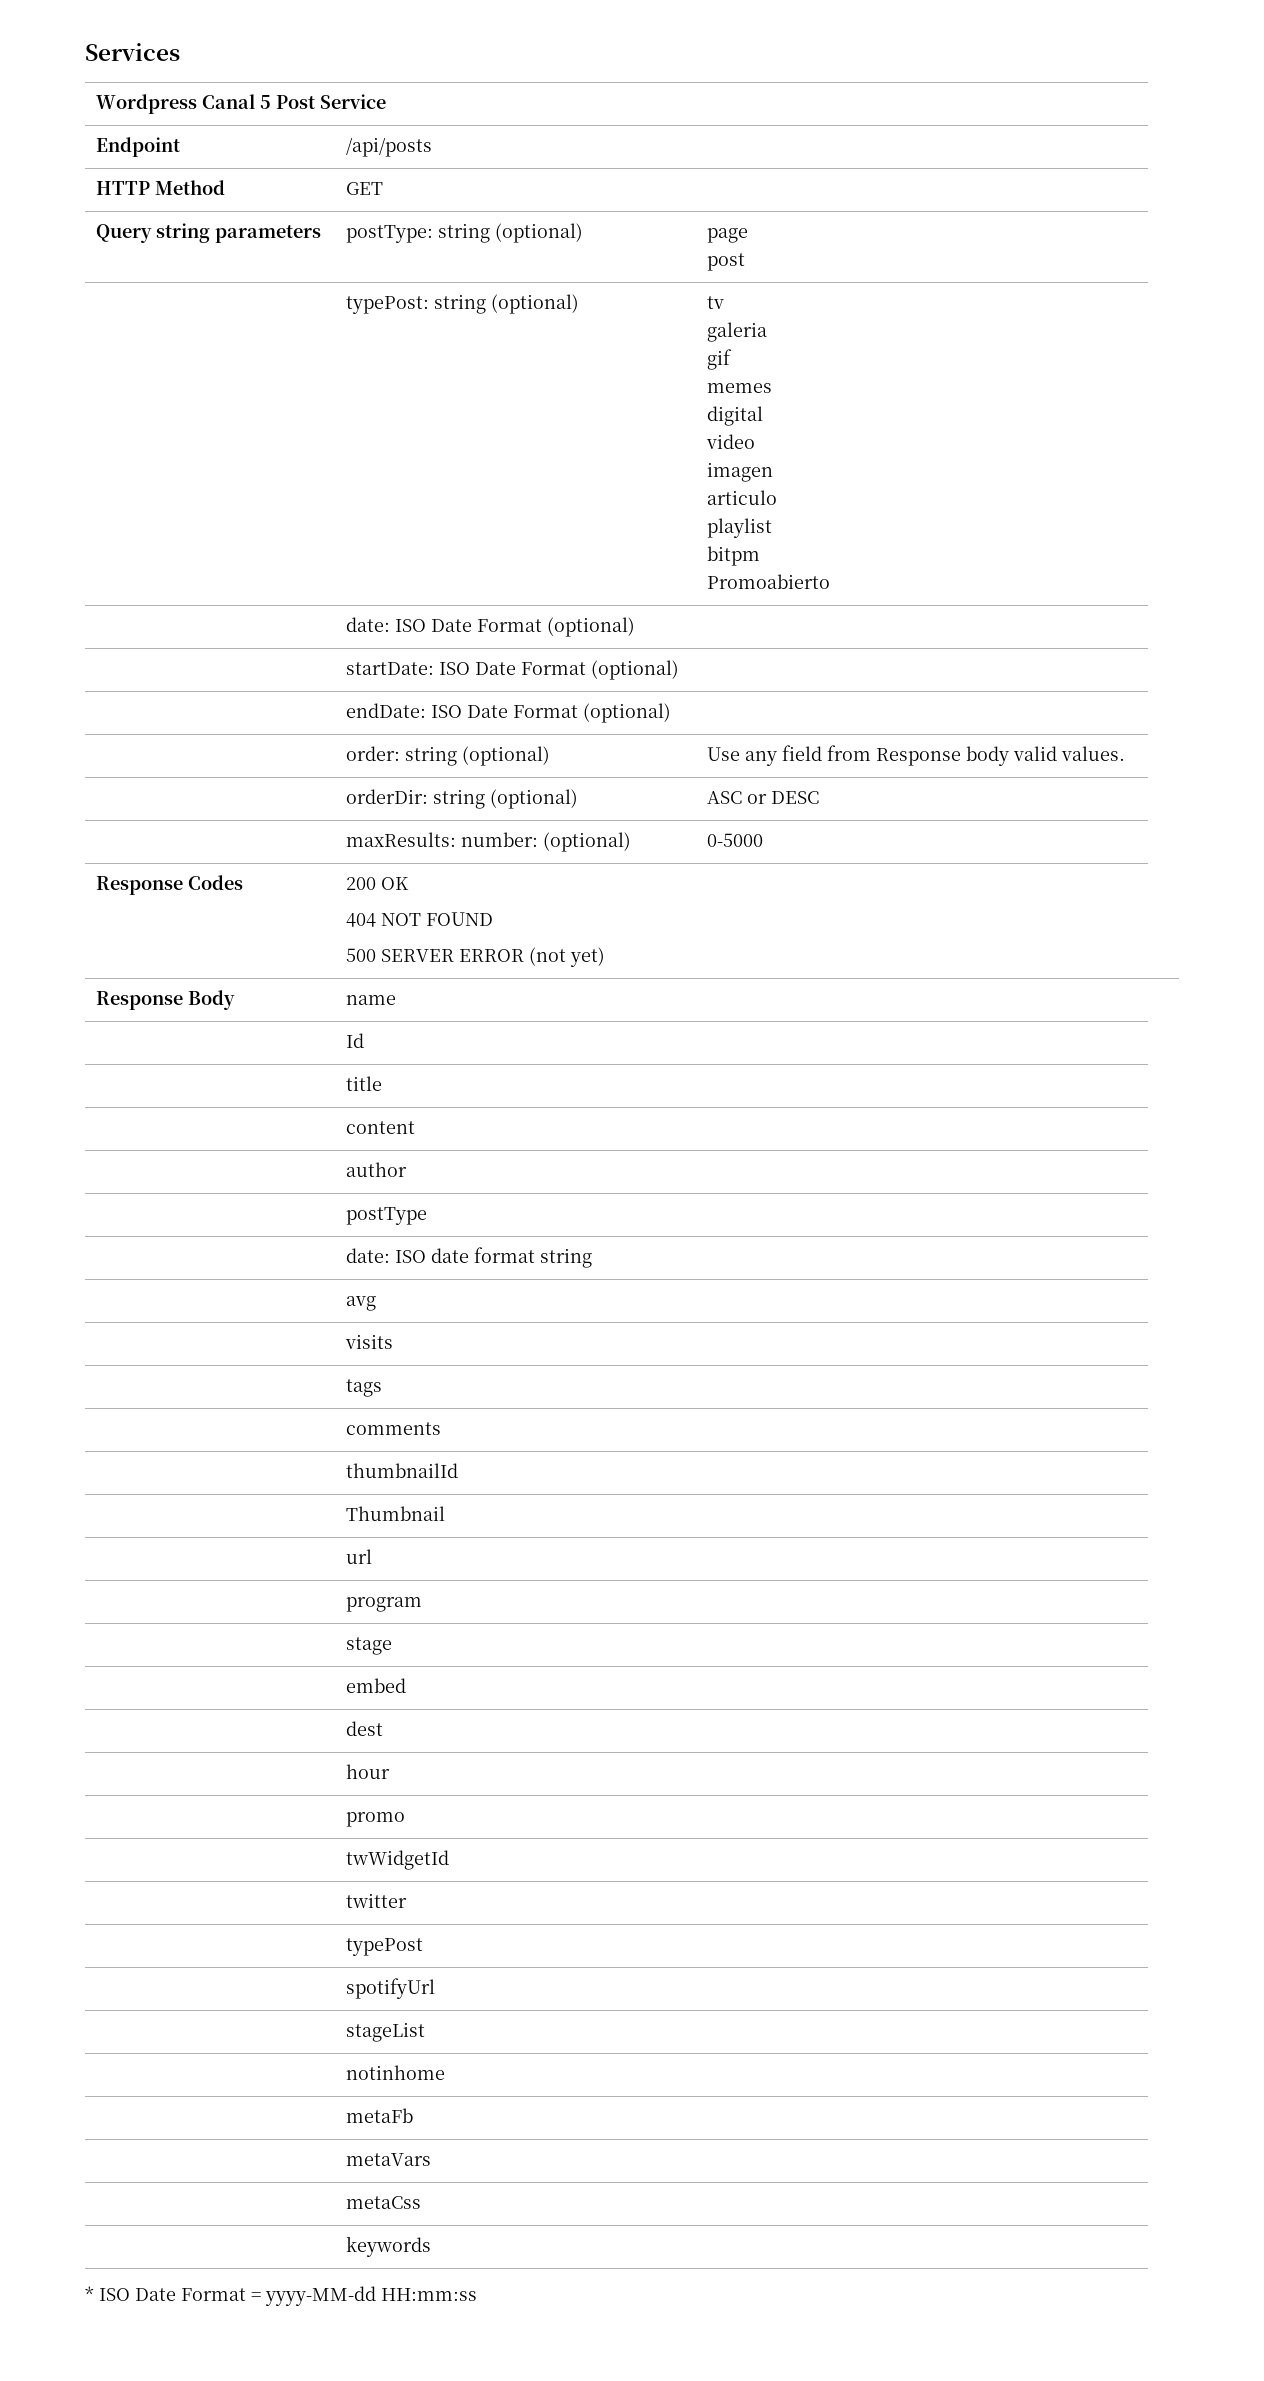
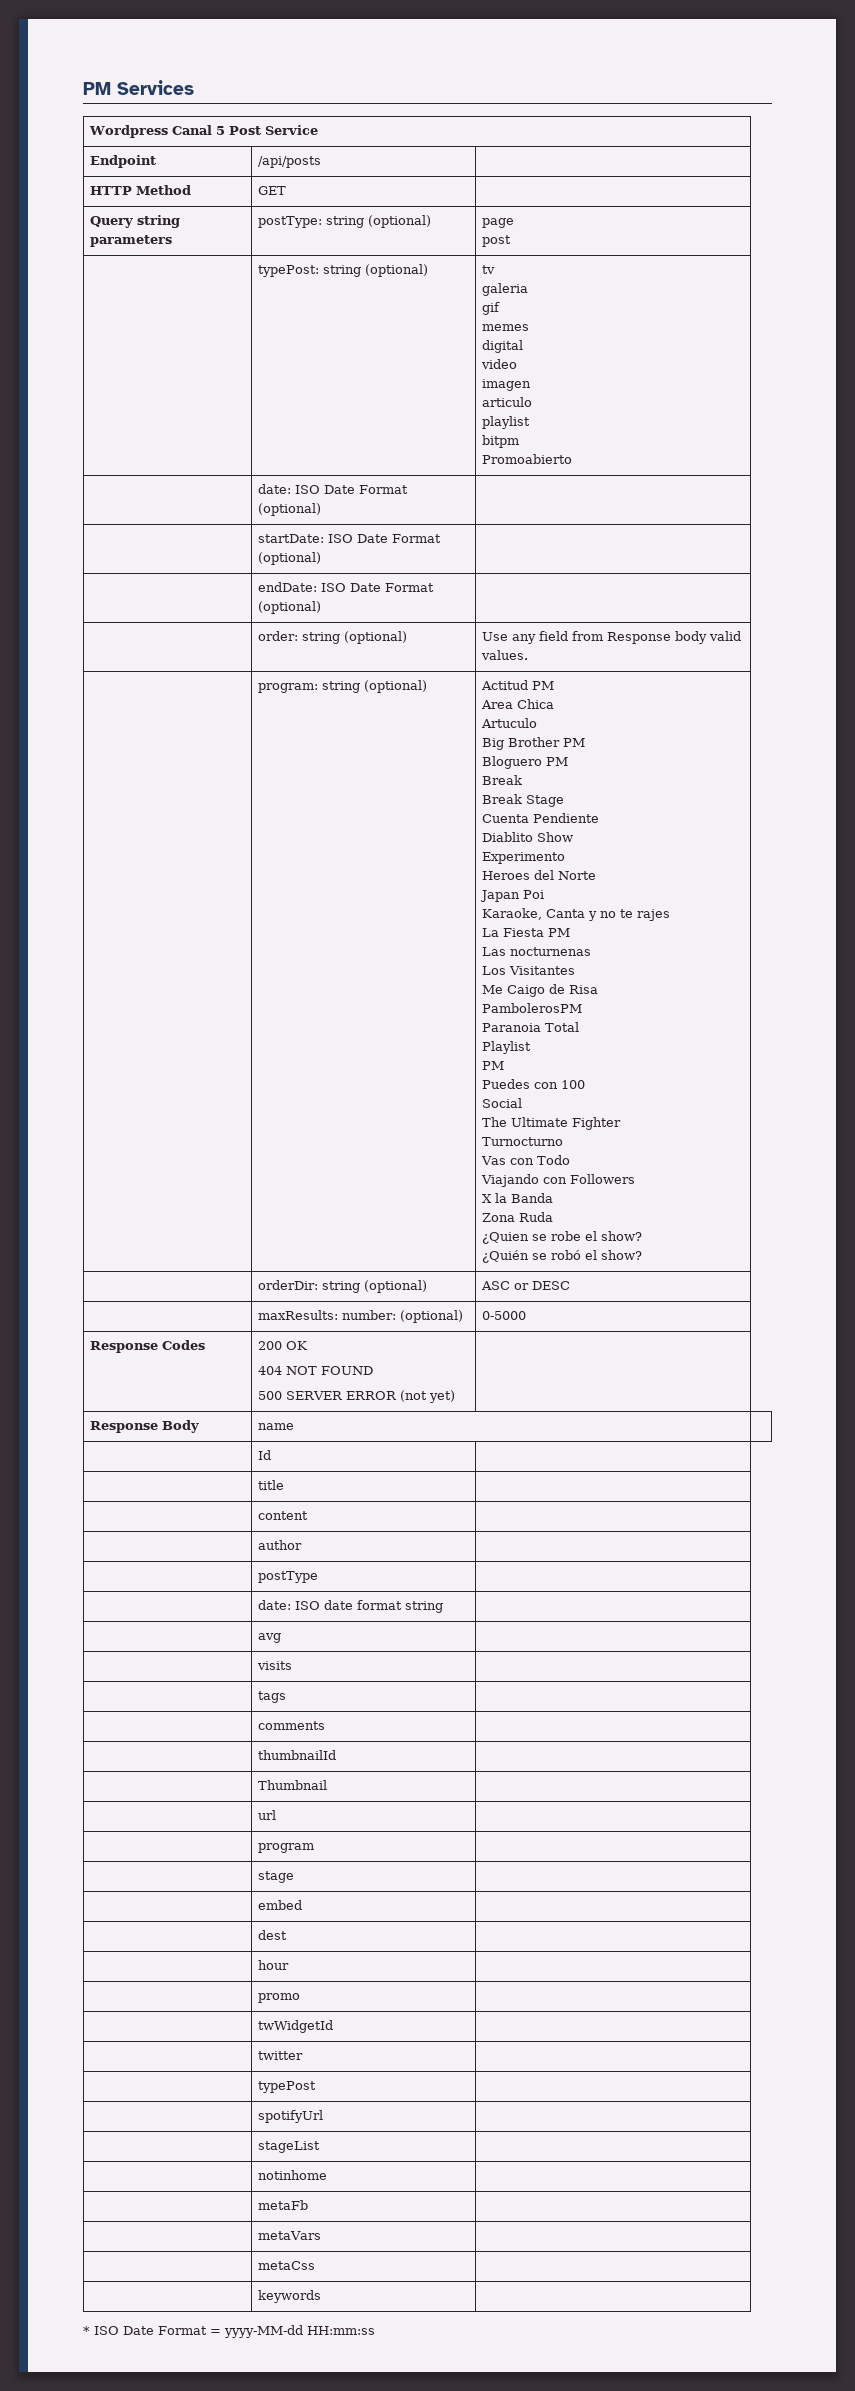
(85, 52) none -> [83,82,111,95] PM
(1125, 753) none -> [258,680,428,693] [481,680,555,690] [481,699,555,709] [481,718,538,728] [482,737,586,750] [482,756,569,769] [482,775,523,785] [482,794,565,807] [482,813,600,823] [482,832,574,842] [482,852,566,864] [482,870,597,880] [480,890,545,902] [482,908,671,921] [482,928,571,937] [482,947,592,956] [482,966,576,975] [482,984,599,997] [482,1003,583,1013] [482,1022,580,1032] [482,1041,532,1054] [482,1061,505,1070] [482,1079,586,1089] [482,1098,523,1108] [482,1117,622,1130] [482,1137,564,1146] [481,1155,571,1165] [481,1174,636,1187] [482,1193,554,1203] [482,1212,554,1222] [482,1231,643,1244] [482,1250,643,1263] // | program: string (optional) | Actitud PM // Area Chica // Artuculo // Big Brother PM // Bloguero PM // Break // Break Stage // Cuenta Pendiente // Diablito Show // Experimento // Heroes del Norte // Japan Poi // Karaoke, Canta y no te rajes // La Fiesta PM // Las nocturnenas // Los Visitantes // Me Caigo de Risa // PambolerosPM // Paranoia Total // Playlist // PM // Puedes con 100 // Social // The Ultimate Fighter // Turnocturno // Vas con Todo // Viajando con Followers // X la Banda // Zona Ruda // ¿Quien se robe el show? // ¿Quién se robó el show?

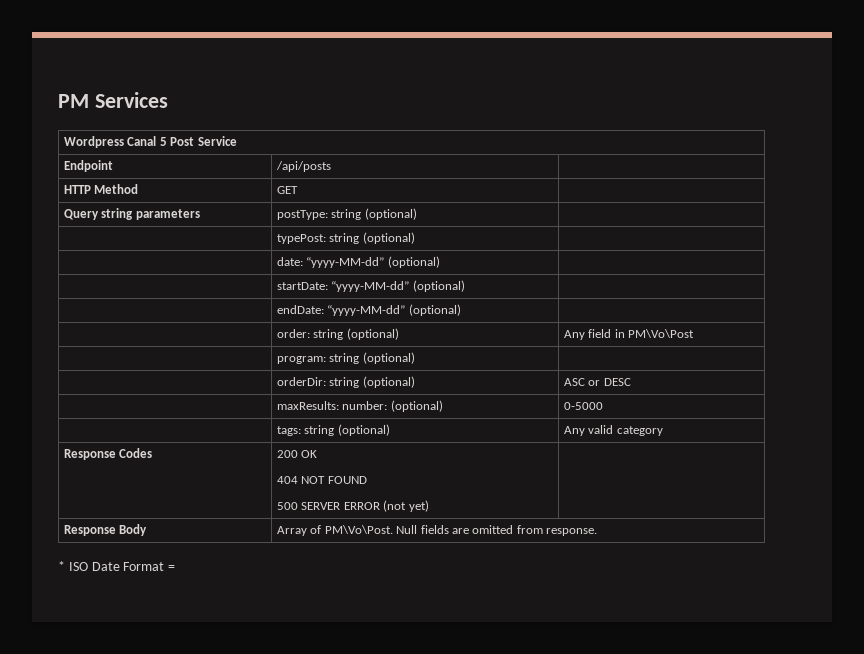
[482,218,515,228] [482,235,512,247] page // post -> (417, 214) none
[482,265,496,274] [482,283,529,296] [482,302,501,315] [482,324,530,331] [482,340,524,353] [481,359,518,369] [482,379,532,391] [482,397,533,407] [482,416,531,429] [482,435,520,448] [482,454,573,464] [258,484,409,494] tv // galeria // gif // memes // digital // video // imagen // articulo // playlist // bitpm // Promoabierto // | date: ISO Date Format -> [277,257,385,268] // | date: “yyyy-MM-dd”
[328,534,442,543] ISO Date Format -> [331,281,410,292] “yyyy-MM-dd”
[321,583,435,592] ISO Date Format -> [327,305,406,316] “yyyy-MM-dd”
[482,631,742,644] [481,650,529,660] [258,680,428,693] [481,680,555,690] [481,699,555,709] [481,718,538,728] [482,737,586,750] [482,756,569,769] [482,775,523,785] [482,794,565,807] [482,813,600,823] [482,832,574,842] [482,852,566,864] [482,870,597,880] [480,890,545,902] [482,908,671,921] [482,928,571,937] [482,947,592,956] [482,966,576,975] [482,984,599,997] [482,1003,583,1013] [482,1022,580,1032] [482,1041,532,1054] [482,1061,505,1070] [482,1079,586,1089] [482,1098,523,1108] [482,1117,622,1130] [482,1137,564,1146] [481,1155,571,1165] [481,1174,636,1187] [482,1193,554,1203] [482,1212,554,1222] [482,1231,643,1244] [482,1250,643,1263] Use any field from Response body valid values. // | program: string (optional) | Actitud PM // Area Chica // Artuculo // Big Brother PM // Bloguero PM // Break // Break Stage // Cuenta Pendiente // Diablito Show // Experimento // Heroes del Norte // Japan Poi // Karaoke, Canta y no te rajes // La Fiesta PM // Las nocturnenas // Los Visitantes // Me Caigo de Risa // PambolerosPM // Paranoia Total // Playlist // PM // Puedes con 100 // Social // The Ultimate Fighter // Turnocturno // Vas con Todo // Viajando con Followers // X la Banda // Zona Ruda // ¿Quien se robe el show? // ¿Quién se robó el show? -> [564,329,695,340] [277,352,415,364] Any field in PM\Vo\Post // | program: string (optional) |
(527, 1315) none -> [277,424,390,436] [564,425,663,436] // | tags: string (optional) | Any valid category
[258,1423,295,1430] [258,1450,272,1460] [258,1480,285,1490] [258,1511,309,1520] [258,1540,303,1550] [258,1571,319,1583] [258,1600,444,1613] [258,1633,282,1643] [257,1661,293,1670] [258,1691,287,1703] [258,1721,326,1730] [258,1750,337,1760] [258,1780,328,1790] [258,1810,277,1820] [258,1843,315,1853] [258,1871,295,1883] [258,1900,303,1910] [258,1930,288,1940] [258,1960,290,1970] [258,1993,301,2003] [258,2020,334,2033] [258,2051,304,2060] [258,2081,317,2093] [258,2110,324,2123] [258,2141,321,2153] [258,2170,328,2180] [258,2200,309,2210] [258,2231,322,2240] [258,2261,316,2270] [258,2290,322,2303] name | // | Id | // | title | // | content | // | author | // | postType | // | date: ISO date format string | // | avg | // | visits | // | tags | // | comments | // | thumbnailId | // | Thumbnail | // | url | // | program | // | stage | // | embed | // | dest | // | hour | // | promo | // | twWidgetId | // | twitter | // | typePost | // | spotifyUrl | // | stageList | // | notinhome | // | metaFb | // | metaVars | // | metaCss | // | keywords | -> [277,525,598,536] Array of PM\Vo\Post. Null fields are omitted from response.
[224,2325,375,2338] yyyy-MM-dd HH:mm:ss -> (176, 568) none

